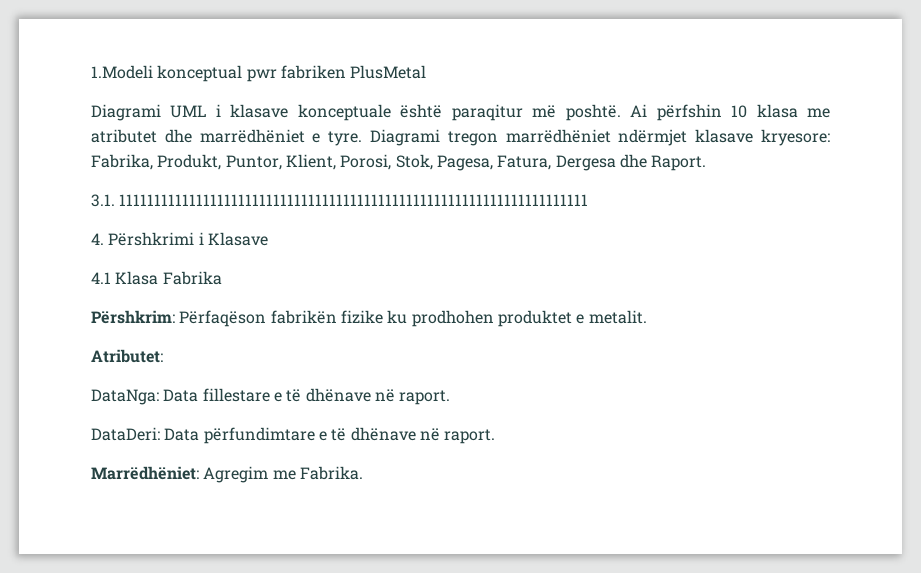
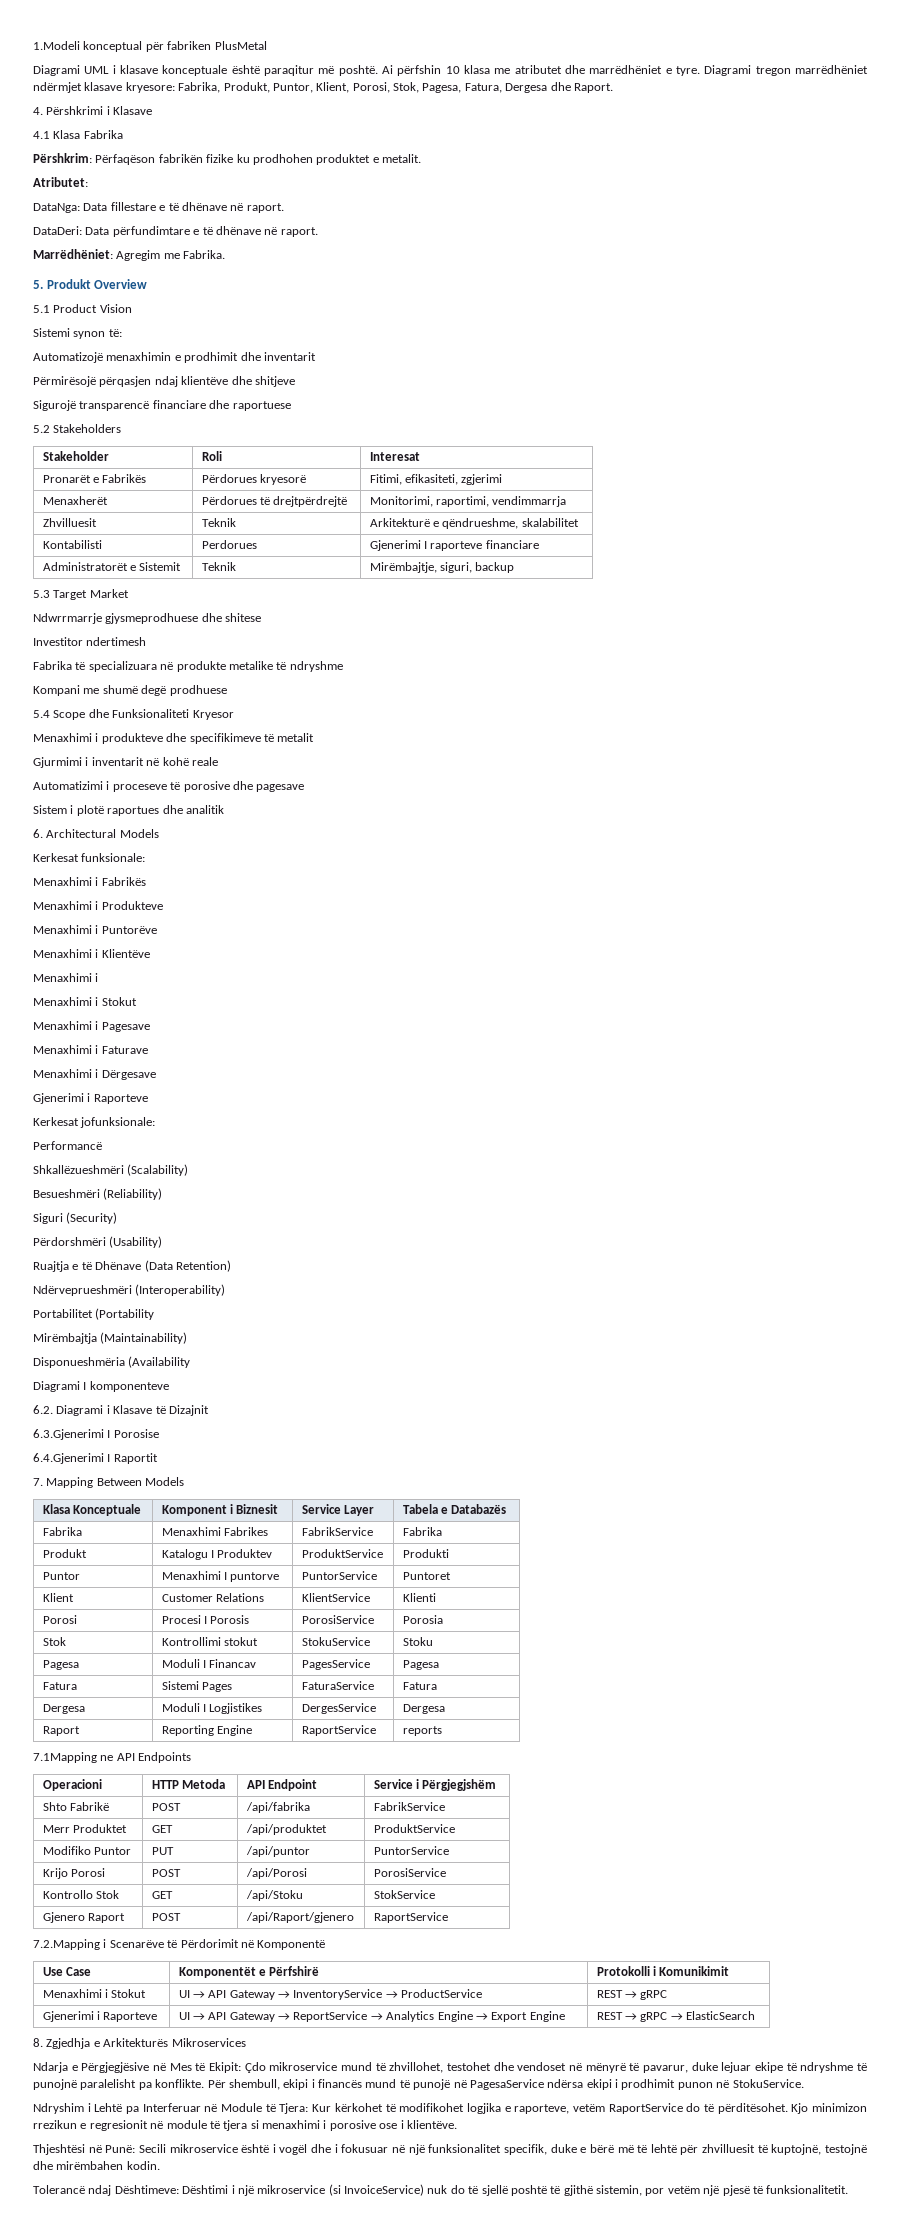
[246,69,277,82] pwr -> [145,42,164,52] për
[91,194,589,207] // 3.1. 1111111111111111111111111111111111111111111111111111111111111111111 -> (613, 88) none
(363, 473) none -> [33,279,148,289] [33,304,132,313] [33,328,122,339] [33,352,316,363] [33,376,295,387] [33,400,291,411] [33,424,122,433] [42,451,109,461] [201,451,222,461] [369,452,420,461] [42,474,147,483] [201,474,306,485] [369,474,503,485] [42,496,108,505] [201,496,348,507] [369,496,567,507] [42,518,97,527] [201,518,236,527] [369,518,579,529] [42,540,102,549] [201,540,257,549] [369,540,539,551] [42,562,182,571] [201,562,236,571] [369,562,515,573] [33,589,129,600] [33,613,262,624] [33,637,147,646] [33,661,343,672] [33,685,227,696] [33,709,234,720] [33,733,315,744] [33,757,218,768] [33,781,305,792] [33,805,224,816] [33,829,159,838] [33,853,146,862] [33,877,146,886] [33,901,163,910] [33,925,157,934] [33,949,150,958] [33,973,99,982] [33,997,137,1006] [33,1021,150,1032] [33,1045,148,1054] [33,1069,156,1080] [33,1093,148,1104] [33,1117,156,1128] [33,1141,102,1150] [33,1164,189,1176] [33,1188,163,1200] [33,1212,118,1224] [33,1236,163,1248] [33,1260,231,1272] [33,1284,226,1296] [33,1308,155,1320] [33,1332,188,1344] [33,1356,191,1368] [33,1381,169,1392] [33,1405,209,1416] [33,1429,159,1440] [33,1453,158,1464] [33,1477,185,1488] [42,1504,141,1516] [161,1504,279,1516] [301,1504,374,1516] [402,1504,507,1514] [42,1527,82,1536] [161,1527,268,1536] [301,1527,373,1536] [402,1527,442,1536] [42,1549,87,1558] [161,1549,273,1560] [301,1549,383,1558] [402,1549,449,1558] [42,1572,80,1580] [161,1571,280,1582] [301,1571,377,1580] [402,1572,451,1580] [42,1593,74,1602] [161,1593,264,1602] [301,1593,370,1602] [402,1593,436,1602] [42,1615,77,1624] [161,1615,250,1624] [301,1615,374,1624] [402,1615,443,1624] [42,1637,66,1646] [161,1637,258,1646] [301,1637,370,1646] [402,1637,433,1646] [42,1660,79,1670] [161,1659,257,1668] [301,1659,370,1670] [402,1660,439,1670] [42,1682,77,1690] [161,1681,232,1692] [301,1681,374,1690] [402,1682,437,1690] [42,1704,85,1714] [161,1703,263,1714] [301,1703,376,1714] [402,1704,445,1714] [42,1726,80,1736] [161,1725,252,1736] [301,1725,376,1736] [402,1726,442,1736] [33,1752,192,1763] [42,1779,102,1791] [151,1779,225,1789] [246,1779,317,1791] [373,1779,497,1791] [42,1802,109,1811] [151,1803,181,1811] [245,1802,310,1813] [373,1802,445,1811] [42,1824,127,1833] [151,1825,173,1833] [245,1824,327,1835] [373,1824,455,1833] [42,1846,131,1855] [151,1847,174,1855] [245,1846,310,1857] [373,1846,449,1855] [42,1868,105,1879] [151,1869,181,1877] [245,1868,307,1879] [373,1868,446,1877] [42,1890,119,1899] [151,1891,173,1899] [245,1890,303,1901] [373,1890,435,1899] [42,1912,125,1923] [151,1913,181,1921] [245,1912,354,1923] [373,1912,448,1923] [33,1939,326,1950] [42,1967,91,1976] [178,1966,320,1978] [596,1966,730,1976] [42,1989,147,1998] [178,1989,483,2000] [596,1990,668,2000] [42,2011,158,2022] [178,2011,565,2022] [596,2011,756,2022] [33,2038,246,2049] [33,2062,867,2073] [33,2079,804,2090] [33,2103,867,2114] [33,2120,457,2131] [33,2144,867,2155] [33,2161,160,2170] [33,2184,849,2196] // 5. Produkt Overview // 5.1 Product Vision // Sistemi synon të: // Automatizojë menaxhimin e prodhimit dhe inventarit // Përmirësojë përqasjen ndaj klientëve dhe shitjeve // Sigurojë transparencë financiare dhe raportuese // 5.2 Stakeholders // Stakeholder | Roli | Interesat // Pronarët e Fabrikës | Përdorues kryesorë | Fitimi, efikasiteti, zgjerimi // Menaxherët | Përdorues të drejtpërdrejtë | Monitorimi, raportimi, vendimmarrja // Zhvilluesit | Teknik | Arkitekturë e qëndrueshme, skalabilitet // Kontabilisti | Perdorues | Gjenerimi I raporteve financiare // Administratorët e Sistemit | Teknik | Mirëmbajtje, siguri, backup // 5.3 Target Market // Ndwrrmarrje gjysmeprodhuese dhe shitese // Investitor ndertimesh // Fabrika të specializuara në produkte metalike të ndryshme // Kompani me shumë degë prodhuese // 5.4 Scope dhe Funksionaliteti Kryesor // Menaxhimi i produkteve dhe specifikimeve të metalit // Gjurmimi i inventarit në kohë reale // Automatizimi i proceseve të porosive dhe pagesave // Sistem i plotë raportues dhe analitik // 6. Architectural Models // Kerkesat funksionale: // Menaxhimi i Fabrikës // Menaxhimi i Produkteve // Menaxhimi i Puntorëve // Menaxhimi i Klientëve // Menaxhimi i // Menaxhimi i Stokut // Menaxhimi i Pagesave // Menaxhimi i Faturave // Menaxhimi i Dërgesave // Gjenerimi i Raporteve // Kerkesat jofunksionale: // Performancë // Shkallëzueshmëri (Scalability) // Besueshmëri (Reliability) // Siguri (Security) // Përdorshmëri (Usability) // Ruajtja e të Dhënave (Data Retention) // Ndërveprueshmëri (Interoperability) // Portabilitet (Portability // Mirëmbajtja (Maintainability) // Disponueshmëria (Availability // Diagrami I komponenteve // 6.2. Diagrami i Klasave të Dizajnit // 6.3.Gjenerimi I Porosise // 6.4.Gjenerimi I Raportit // 7. Mapping Between Models // Klasa Konceptuale | Komponent i Biznesit | Service Layer | Tabela e Databazës // Fabrika | Menaxhimi Fabrikes | FabrikService | Fabrika // Produkt | Katalogu I Produktev | ProduktService | Produkti // Puntor | Menaxhimi I puntorve | PuntorService | Puntoret // Klient | Customer Relations | KlientService | Klienti // Porosi | Procesi I Porosis | PorosiService | Porosia // Stok | Kontrollimi stokut | StokuService | Stoku // Pagesa | Moduli I Financav | PagesService | Pagesa // Fatura | Sistemi Pages | FaturaService | Fatura // Dergesa | Moduli I Logjistikes | DergesService | Dergesa // Raport | Reporting Engine | RaportService | reports // 7.1Mapping ne API Endpoints // Operacioni | HTTP Metoda | API Endpoint | Service i Përgjegjshëm // Shto Fabrikë | POST | /api/fabrika | FabrikService // Merr Produktet | GET | /api/produktet | ProduktService // Modifiko Puntor | PUT | /api/puntor | PuntorService // Krijo Porosi | POST | /api/Porosi | PorosiService // Kontrollo Stok | GET | /api/Stoku | StokService // Gjenero Raport | POST | /api/Raport/gjenero | RaportService // 7.2.Mapping i Scenarëve të Përdorimit në Komponentë // Use Case | Komponentët e Përfshirë | Protokolli i Komunikimit // Menaxhimi i Stokut | UI → API Gateway → InventoryService → ProductService | REST → gRPC // Gjenerimi i Raporteve | UI → API Gateway → ReportService → Analytics Engine → Export Engine | REST → gRPC → ElasticSearch // 8. Zgjedhja e Arkitekturës Mikroservices // Ndarja e Përgjegjësive në Mes të Ekipit: Çdo mikroservice mund të zhvillohet, testohet dhe vendoset në mënyrë të pavarur, duke lejuar ekipe të ndryshme të punojnë paralelisht pa konflikte. Për shembull, ekipi i financës mund të punojë në PagesaService ndërsa ekipi i prodhimit punon në StokuService. // Ndryshim i Lehtë pa Interferuar në Module të Tjera: Kur kërkohet të modifikohet logjika e raporteve, vetëm RaportService do të përditësohet. Kjo minimizon rrezikun e regresionit në module të tjera si menaxhimi i porosive ose i klientëve. // Thjeshtësi në Punë: Secili mikroservice është i vogël dhe i fokusuar në një funksionalitet specifik, duke e bërë më të lehtë për zhvilluesit të kuptojnë, testojnë dhe mirëmbahen kodin. // Tolerancë ndaj Dështimeve: Dështimi i një mikroservice (si InvoiceService) nuk do të sjellë poshtë të gjithë sistemin, por vetëm një pjesë të funksionalitetit.

